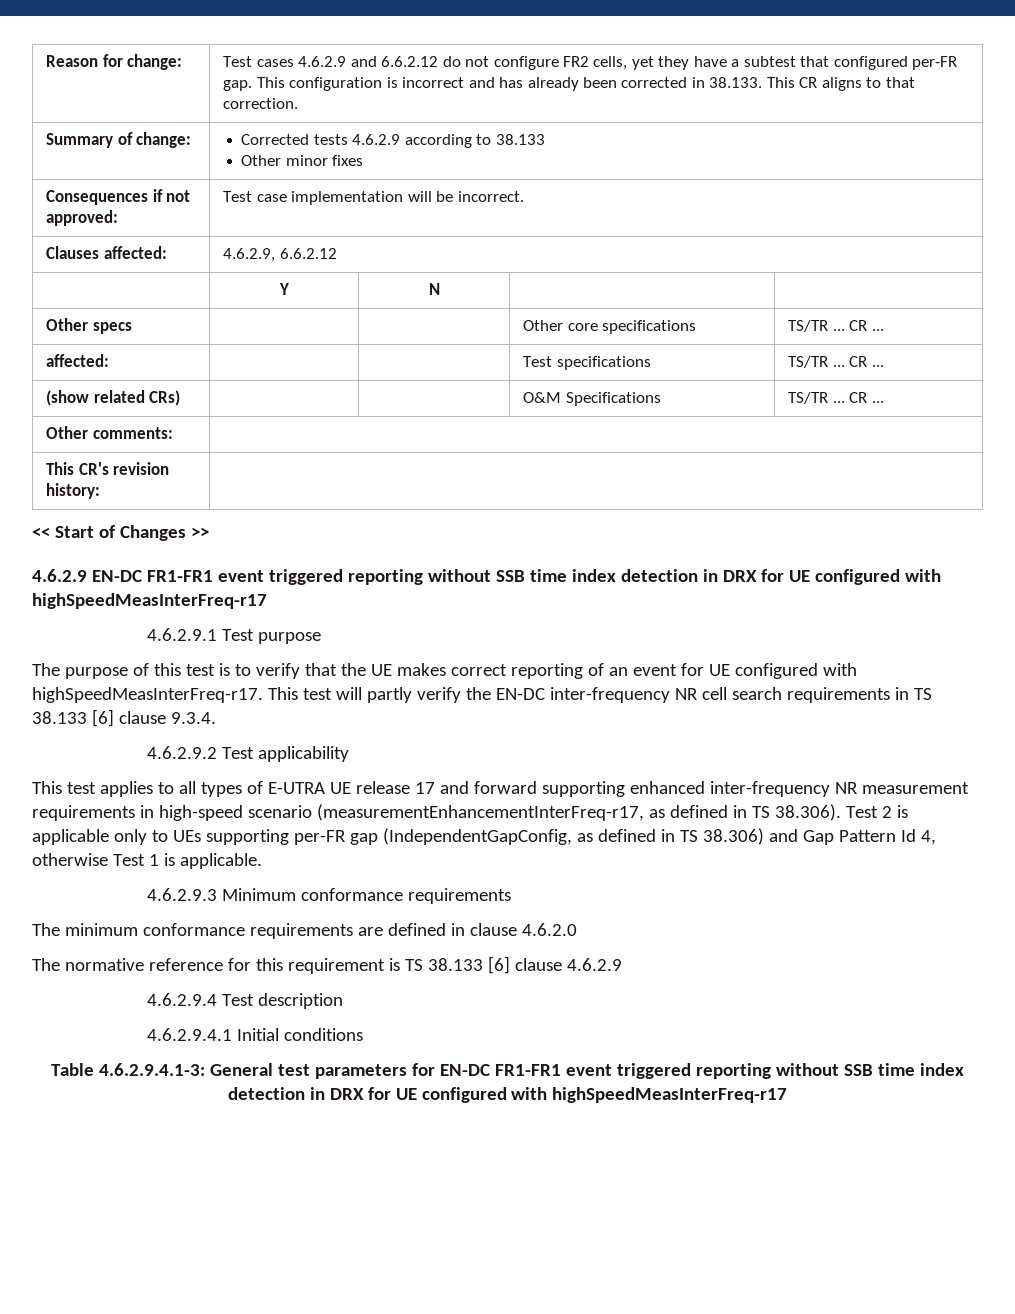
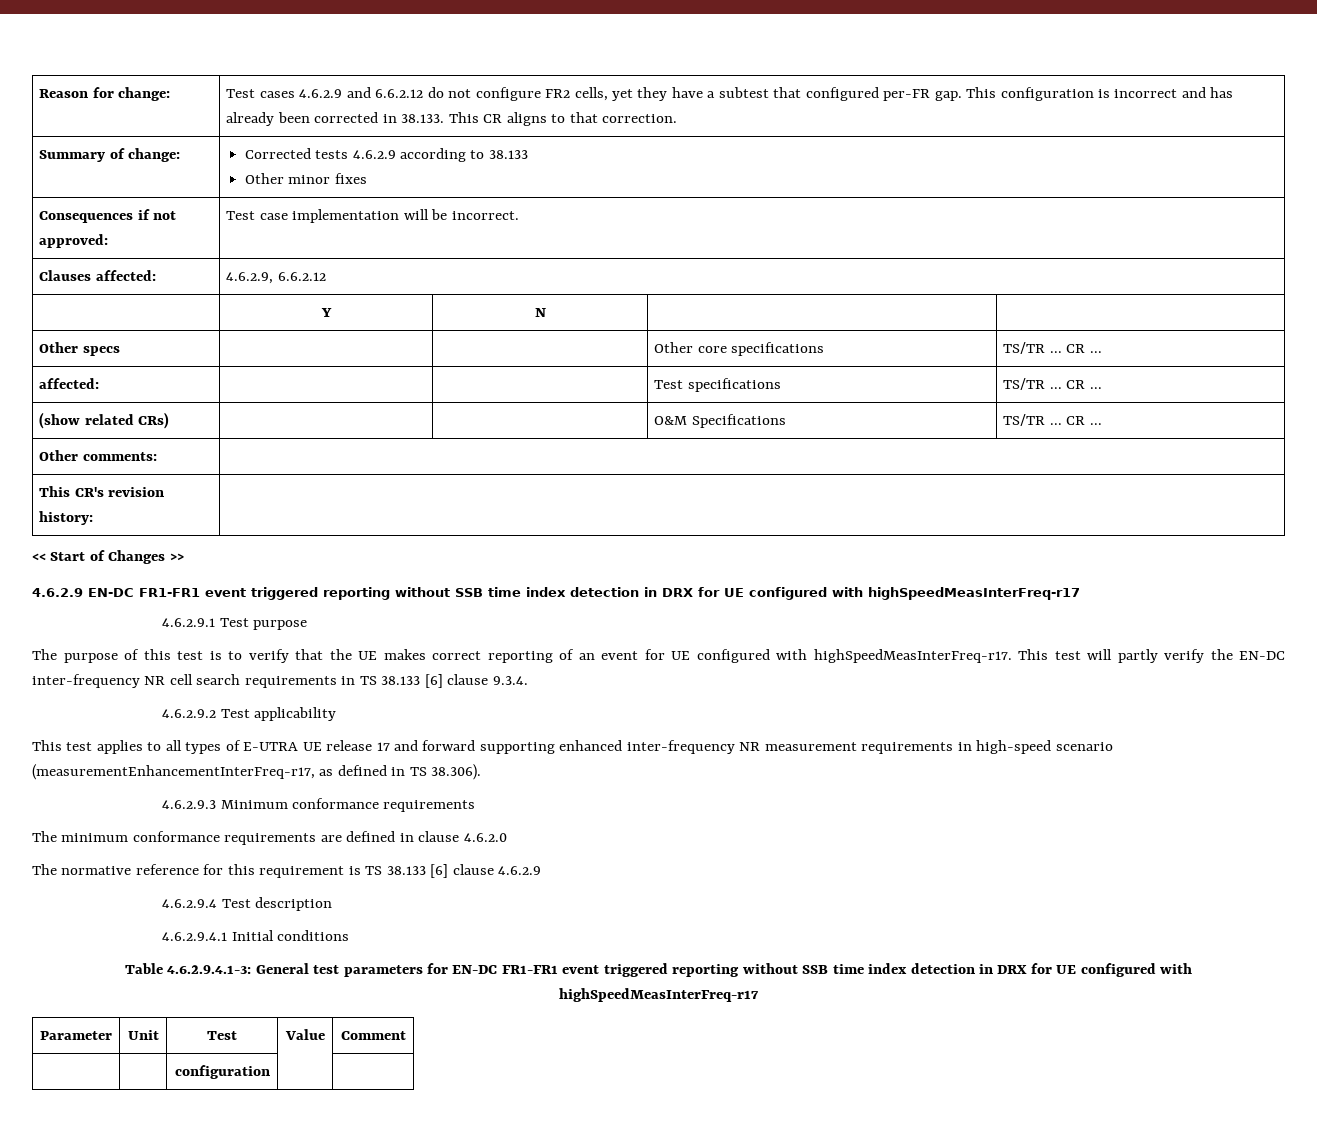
[845,805,908,818] [32,828,936,845] [32,853,262,869] Test 2 is applicable only to UEs supporting per-FR gap (IndependentGapConfig, as defined in TS 38.306) and Gap Pattern Id 4, otherwise Test 1 is applicable. -> (482, 772) none
(788, 1095) none -> [40,1031,112,1040] [127,1030,159,1040] [207,1031,237,1040] [284,1029,325,1040] [340,1031,406,1040] [174,1065,270,1079] // Parameter | Unit | Test | Value | Comment // | | configuration | |

